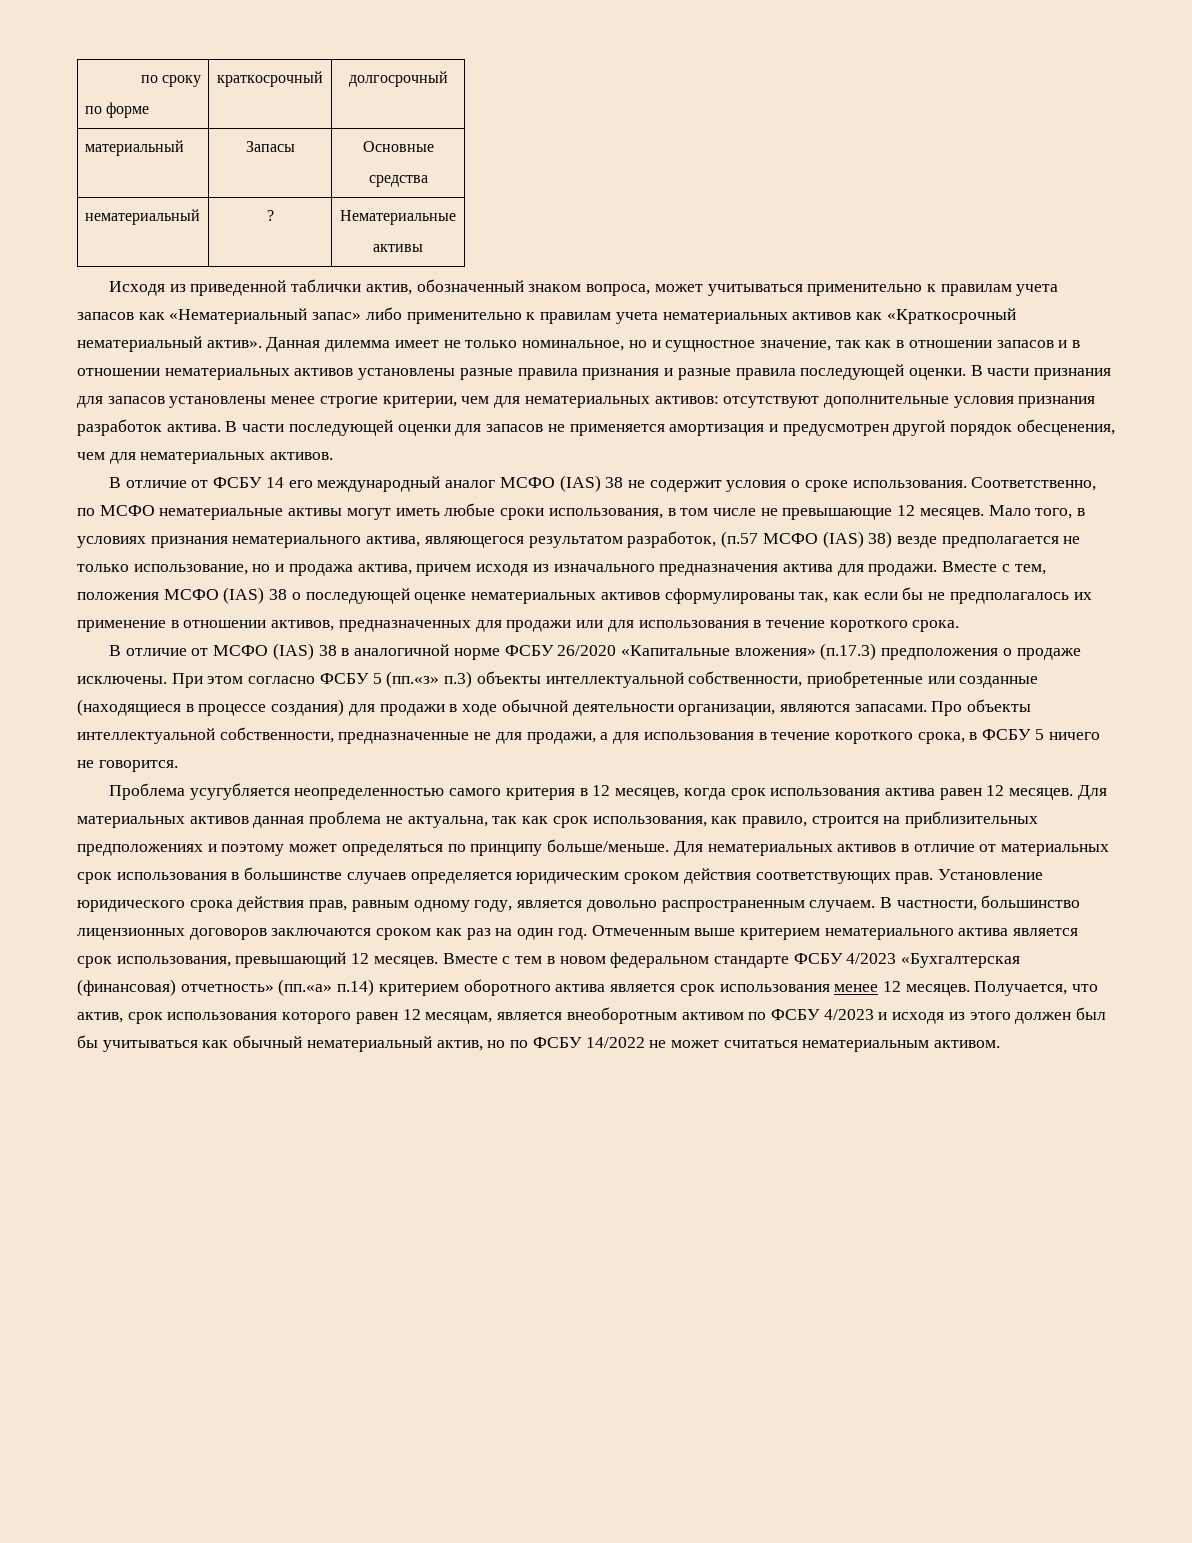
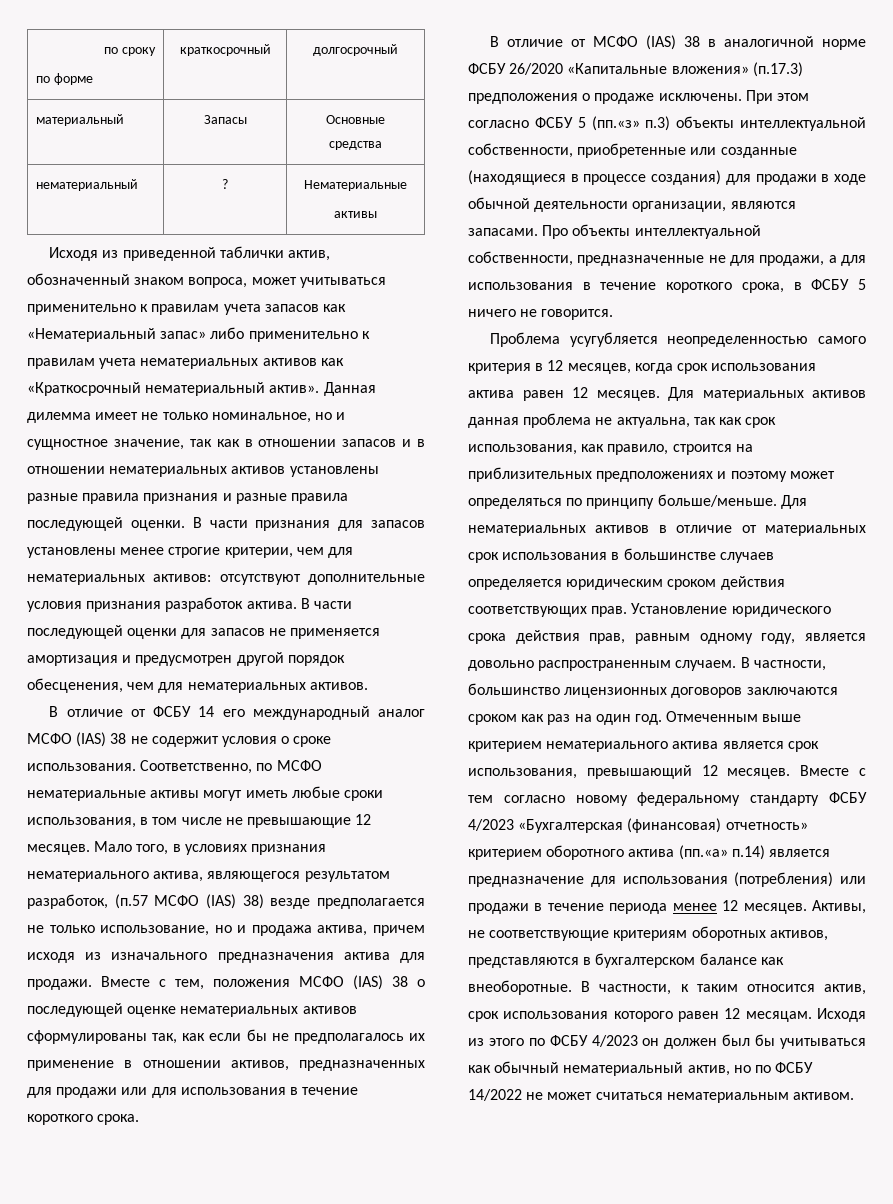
[546,952,789,968] в новом федеральном стандарте -> [503,792,820,806] согласно новому федеральному стандарту
[278,979,375,996] (пп.«а» п.14) -> (808, 826) none
[610,981,1099,996] является срок использования менее 12 месяцев. Получается, что -> [678,845,830,860] [468,872,866,887] [468,900,866,914] [468,926,828,941] [468,953,784,968] [468,980,815,995] (пп.«а» п.14) является предназначение для использования (потребления) или продажи в течение периода менее 12 месяцев. Активы, не соответствующие критериям оборотных активов, представляются в бухгалтерском балансе как внеоборотные. В частности, к таким относится
[425,1007,1011,1024] месяцам, является внеоборотным активом по ФСБУ 4/2023 и исходя из этого -> [745,1008,866,1022] [468,1035,660,1047] месяцам. Исходя из этого по ФСБУ 4/2023 он

